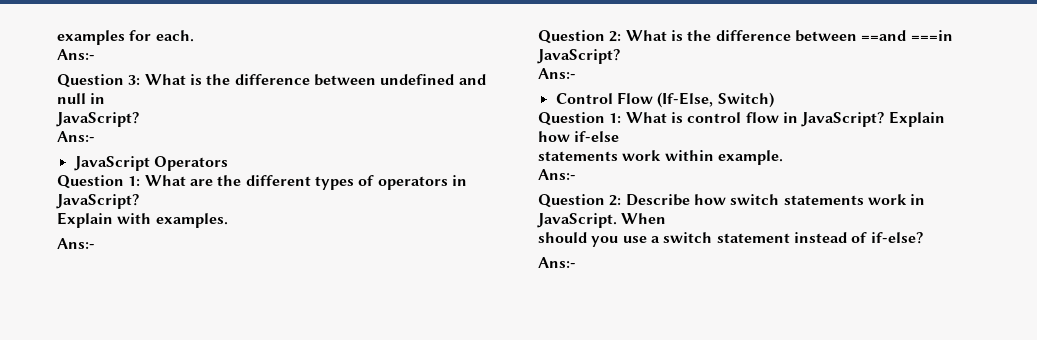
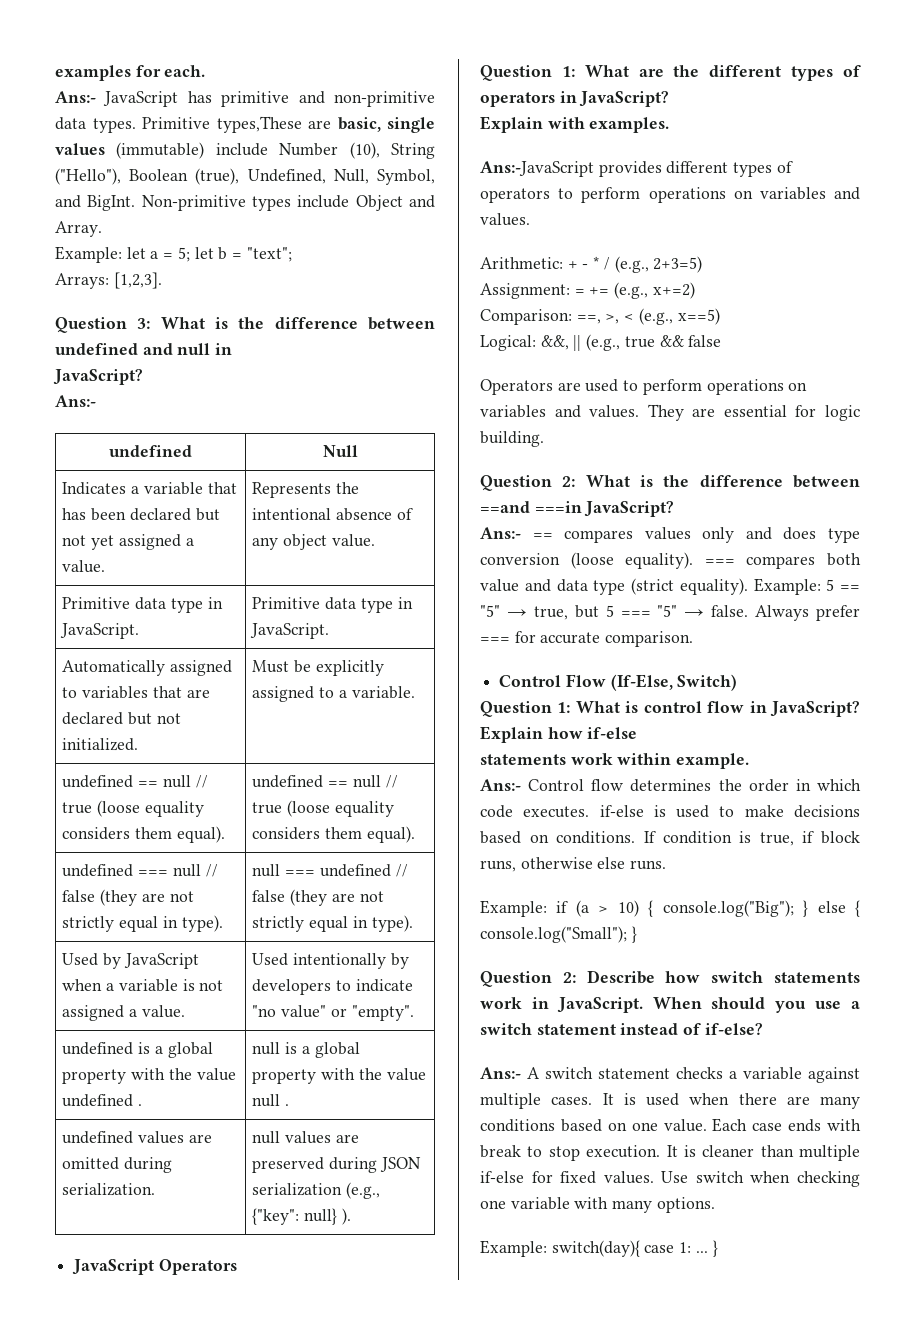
(95, 54) none -> [103,91,435,107] [55,116,435,133] [55,142,435,159] [55,168,435,185] [55,195,435,211] [55,221,102,237] [55,246,292,263] [55,272,162,289] JavaScript has primitive and non-primitive data types. Primitive types,These are basic, single values (immutable) include Number (10), String ("Hello"), Boolean (true), Undefined, Null, Symbol, and BigInt. Non-primitive types include Object and Array. // Example: let a = 5; let b = "text"; // Arrays: [1,2,3].
(95, 136) none -> [109,445,192,457] [322,445,358,457] [62,482,237,495] [62,508,220,521] [62,534,194,550] [62,560,106,573] [252,482,360,498] [252,508,413,521] [252,534,375,550] [62,597,223,613] [60,623,140,639] [252,597,413,613] [250,623,330,639] [62,660,233,676] [62,686,210,699] [62,712,181,725] [62,738,139,751] [252,660,384,676] [252,686,415,702] [62,775,208,788] [62,800,204,817] [62,826,225,843] [252,775,398,788] [252,800,394,817] [252,826,415,843] [62,864,218,877] [62,889,194,906] [62,915,223,932] [252,864,408,877] [252,889,384,906] [252,915,413,932] [62,953,199,969] [62,979,224,992] [62,1005,185,1021] [252,953,409,969] [252,979,413,995] [252,1005,414,1021] [62,1042,213,1058] [62,1068,236,1084] [62,1094,143,1107] [252,1042,360,1058] [252,1068,426,1084] [252,1094,290,1107] [62,1131,212,1144] [62,1157,173,1173] [62,1183,156,1196] [252,1131,359,1144] [252,1157,421,1173] [252,1182,381,1199] [252,1208,351,1225] // undefined | Null // Indicates a variable that has been declared but not yet assigned a value. | Represents the intentional absence of any object value. // Primitive data type in JavaScript. | Primitive data type in JavaScript. // Automatically assigned to variables that are declared but not initialized. | Must be explicitly assigned to a variable. // undefined == null // true (loose equality considers them equal). | undefined == null // true (loose equality considers them equal). // undefined === null // false (they are not strictly equal in type). | null === undefined // false (they are not strictly equal in type). // Used by JavaScript when a variable is not assigned a value. | Used intentionally by developers to indicate "no value" or "empty". // undefined is a global property with the value undefined . | null is a global property with the value null . // undefined values are omitted during serialization. | null values are preserved during JSON serialization (e.g., {"key": null} ).
[57,238,95,249] Ans:- -> [480,161,793,177] [480,187,860,203] [480,213,530,226] [480,256,703,273] [480,282,695,299] [480,308,720,325] [480,334,722,351] [480,379,808,395] [480,404,860,421] [480,431,544,447] Ans:-JavaScript provides different types of operators to perform operations on variables and values. // Arithmetic: + - * / (e.g., 2+3=5) // Assignment: = += (e.g., x+=2) // Comparison: ==, >, < (e.g., x==5) // Logical: &&, || (e.g., true && false // Operators are used to perform operations on variables and values. They are essential for logic building.
(576, 73) none -> [532,527,860,543] [480,552,861,569] [480,578,860,595] [480,605,860,621] [480,631,694,647] == compares values only and does type conversion (loose equality). === compares both value and data type (strict equality). Example: 5 == "5" → true, but 5 === "5" → false. Always prefer === for accurate comparison.
(576, 174) none -> [528,779,861,792] [480,805,860,818] [480,831,860,846] [480,857,667,872] [480,900,860,917] [480,926,637,943] Control flow determines the order in which code executes. if-else is used to make decisions based on conditions. If condition is true, if block runs, otherwise else runs. // Example: if (a > 10) { console.log("Big"); } else { console.log("Small"); }
(667, 218) // -> (702, 1003) none
(576, 262) none -> [527,1067,860,1083] [480,1093,860,1109] [480,1118,861,1132] [480,1145,860,1161] [480,1171,860,1187] [480,1197,715,1213] [480,1240,718,1257] A switch statement checks a variable against multiple cases. It is used when there are many conditions based on one value. Each case ends with break to stop execution. It is cleaner than multiple if-else for fixed values. Use switch when checking one variable with many options. // Example: switch(day){ case 1: ... }

